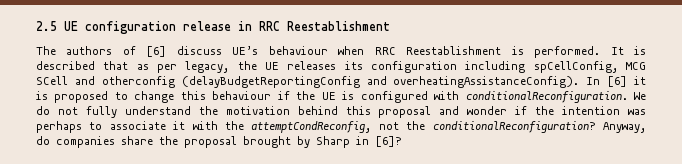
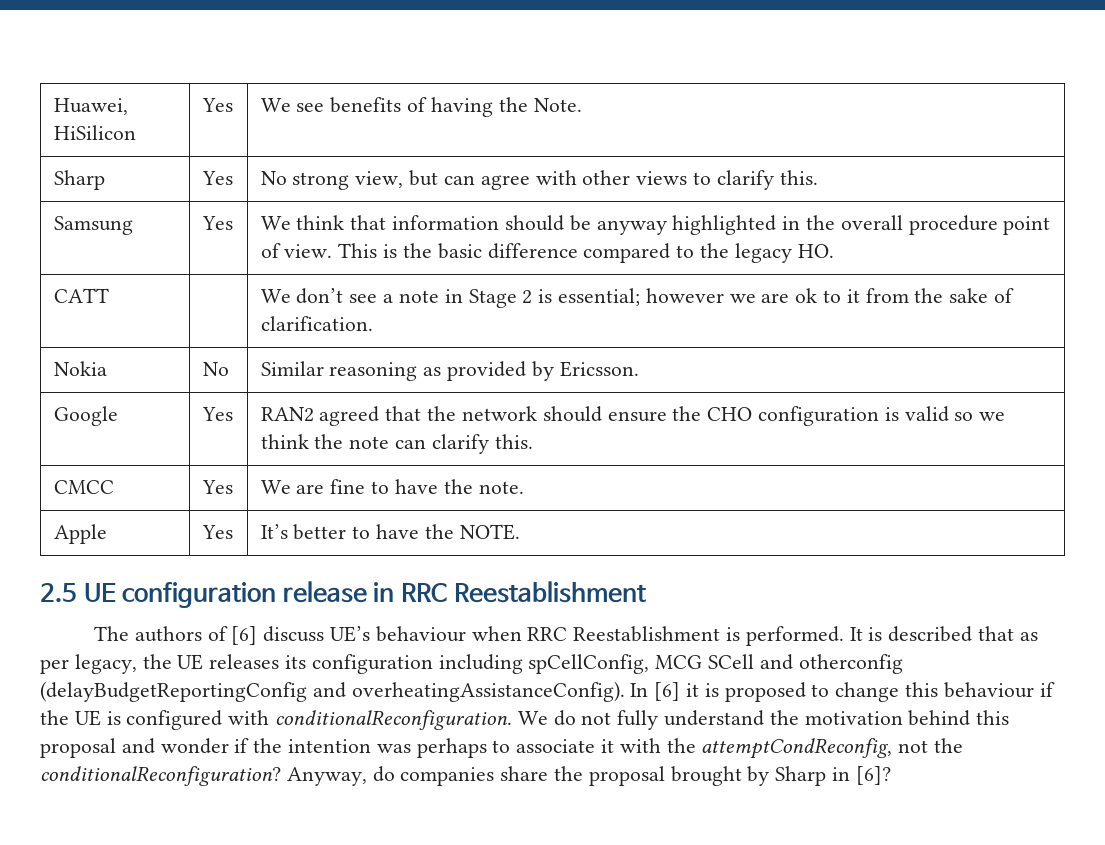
(36, 26) none -> [53,98,128,115] [53,125,136,140] [201,98,233,112] [260,97,582,117] [53,170,105,190] [201,171,233,185] [260,170,818,190] [53,216,133,235] [201,216,233,230] [260,215,1051,235] [260,243,834,263] [53,288,109,303] [260,288,1014,308] [260,316,373,331] [53,361,107,376] [202,362,229,376] [260,361,639,381] [53,406,118,426] [201,407,233,421] [260,406,1006,426] [260,434,533,454] [53,480,114,494] [201,480,233,494] [260,479,524,494] [53,524,107,544] [201,525,233,539] [260,524,520,540] Huawei, HiSilicon | Yes | We see benefits of having the Note. // Sharp | Yes | No strong view, but can agree with other views to clarify this. // Samsung | Yes | We think that information should be anyway highlighted in the overall procedure point of view. This is the basic difference compared to the legacy HO. // CATT | | We don’t see a note in Stage 2 is essential; however we are ok to it from the sake of clarification. // Nokia | No | Similar reasoning as provided by Ericsson. // Google | Yes | RAN2 agreed that the network should ensure the CHO configuration is valid so we think the note can clarify this. // CMCC | Yes | We are fine to have the note. // Apple | Yes | It’s better to have the NOTE. //

